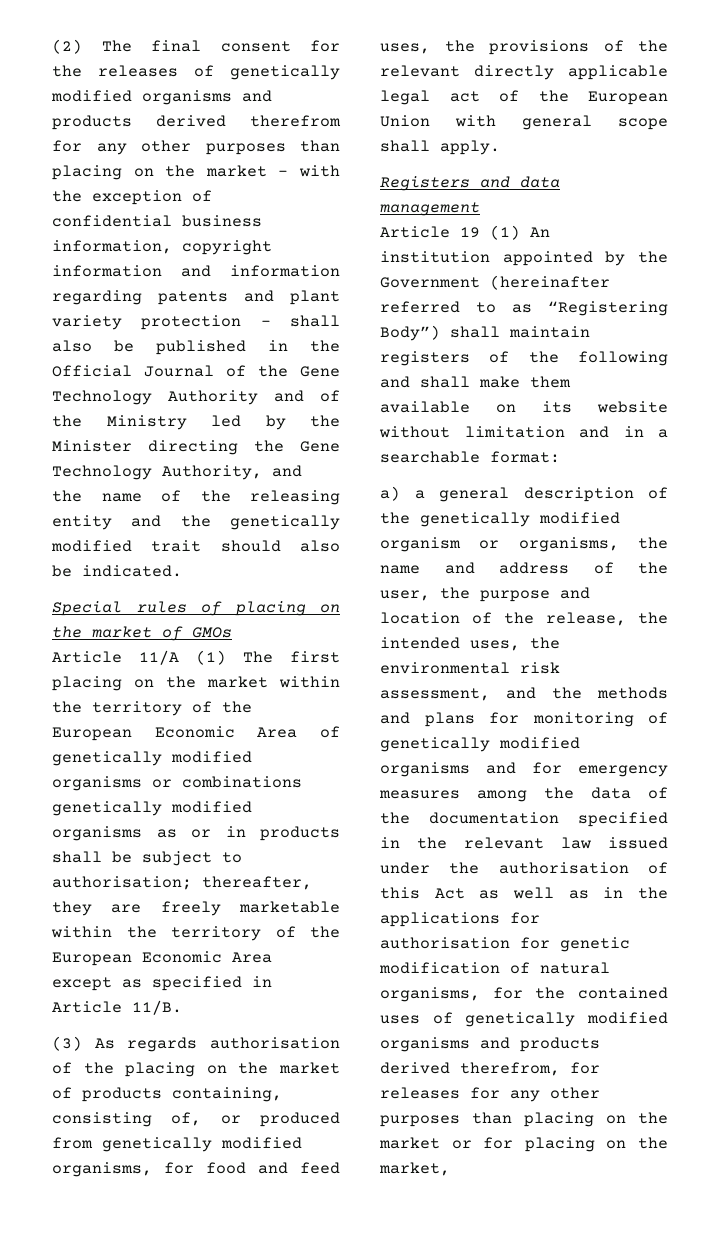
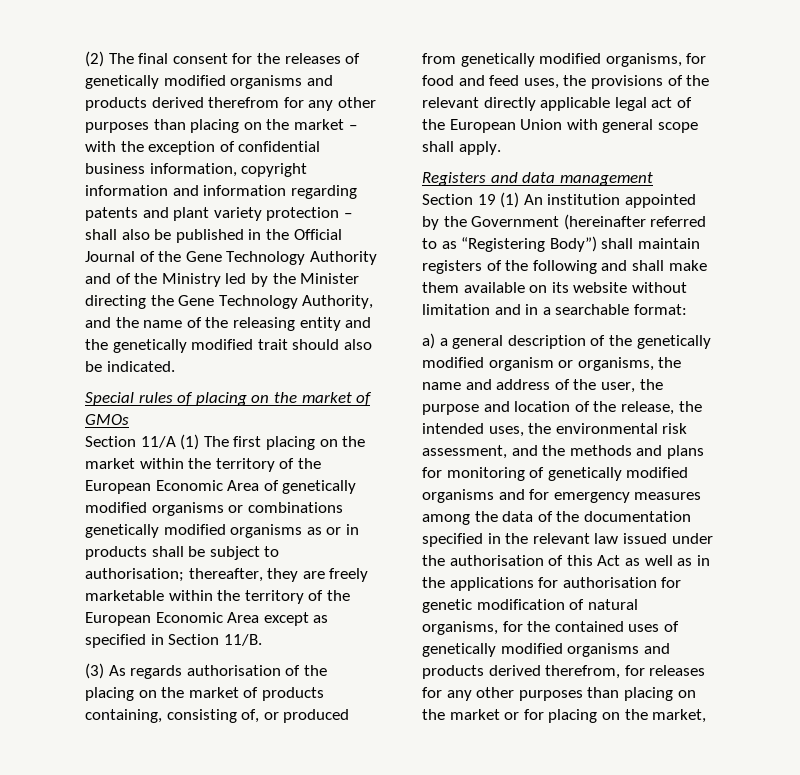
[52,651,122,663] Article -> [85,436,136,447] Section
[52,1001,122,1013] Article -> [168,634,220,645] Section
[380,226,450,238] Article -> [422,194,473,205] Section

